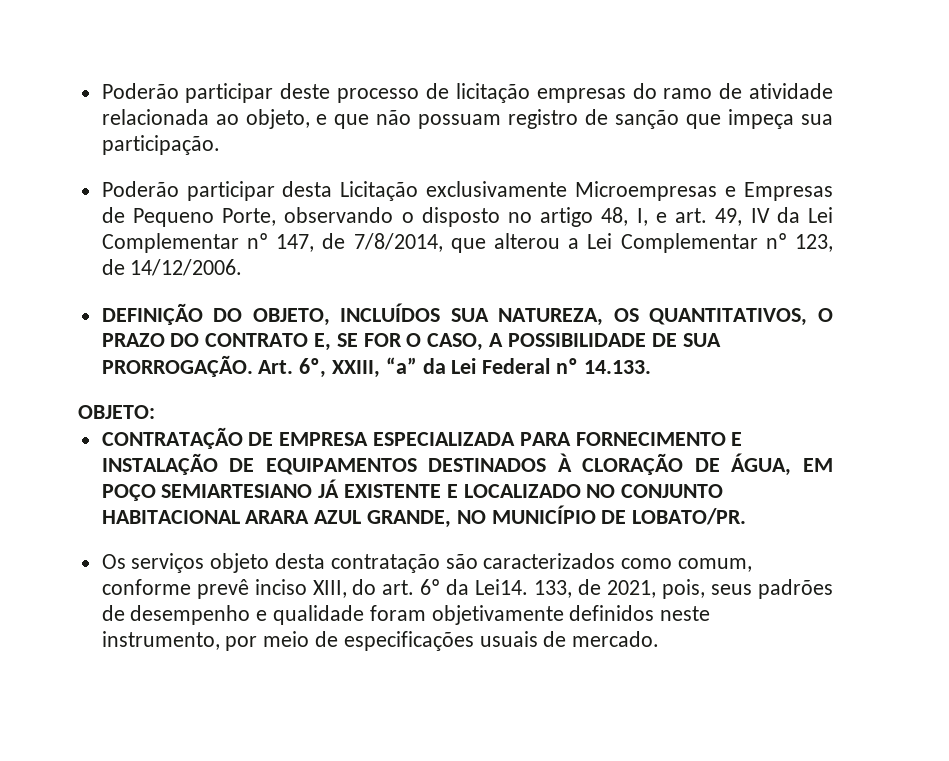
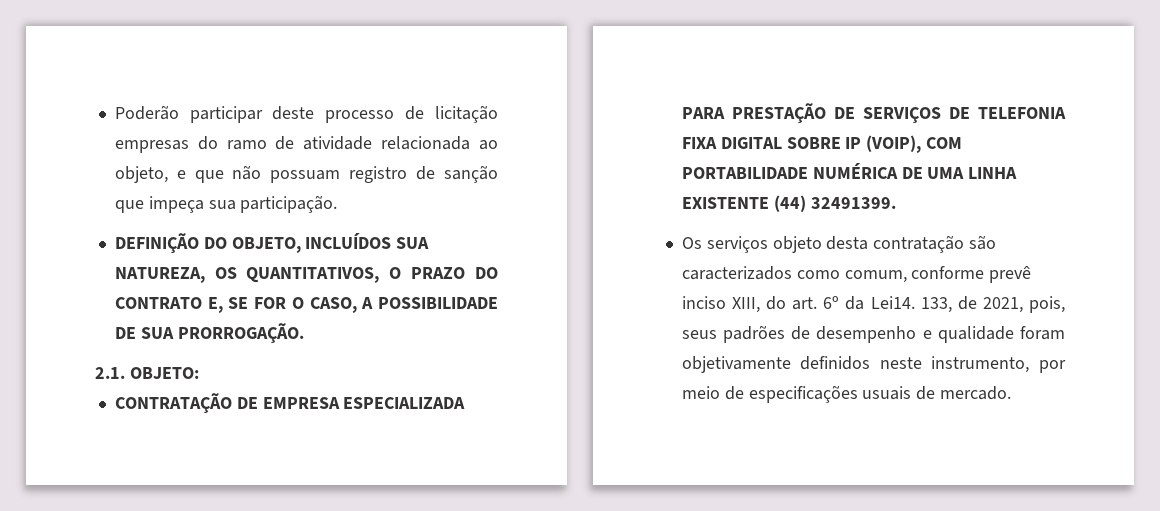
[101,181,833,201] [101,207,834,227] [101,233,833,253] [101,259,243,276] // Poderão participar desta Licitação exclusivamente Microempresas e Empresas de Pequeno Porte, observando o disposto no artigo 48, I, e art. 49, IV da Lei Complementar nº 147, de 7/8/2014, que alterou a Lei Complementar nº 123, de 14/12/2006. -> (338, 204) none
[258,357,651,378] Art. 6º, XXIII, “a” da Lei Federal nº 14.133. // -> [95,367,125,379] // 2.1.
[575,432,743,446] [101,453,833,476] [101,479,724,501] [101,505,747,528] FORNECIMENTO E INSTALAÇÃO DE EQUIPAMENTOS DESTINADOS À CLORAÇÃO DE ÁGUA, EM POÇO SEMIARTESIANO JÁ EXISTENTE E LOCALIZADO NO CONJUNTO HABITACIONAL ARARA AZUL GRANDE, NO MUNICÍPIO DE LOBATO/PR. -> [731,103,1066,124] [681,135,963,153] [681,163,1018,179] [681,195,896,212] PRESTAÇÃO DE SERVIÇOS DE TELEFONIA FIXA DIGITAL SOBRE IP (VOIP), COM PORTABILIDADE NUMÉRICA DE UMA LINHA EXISTENTE (44) 32491399.

